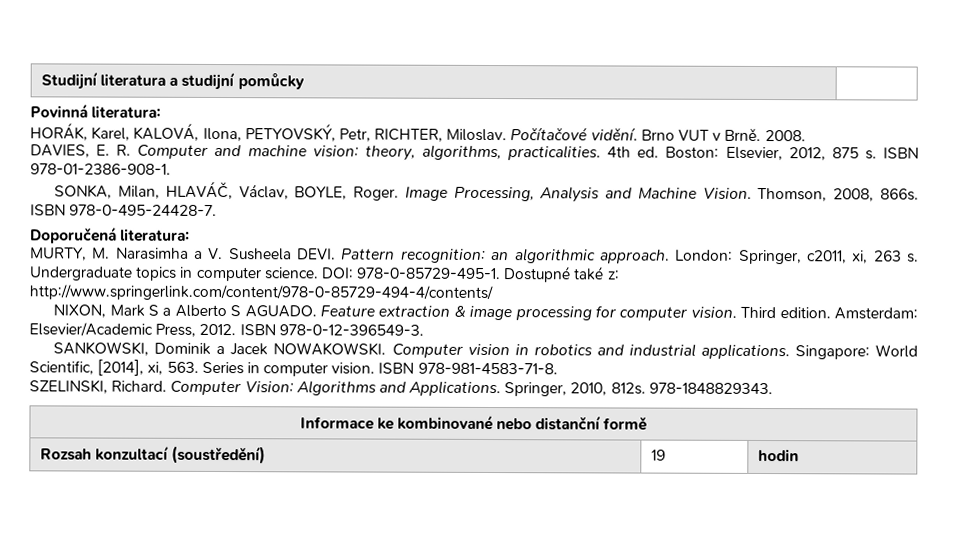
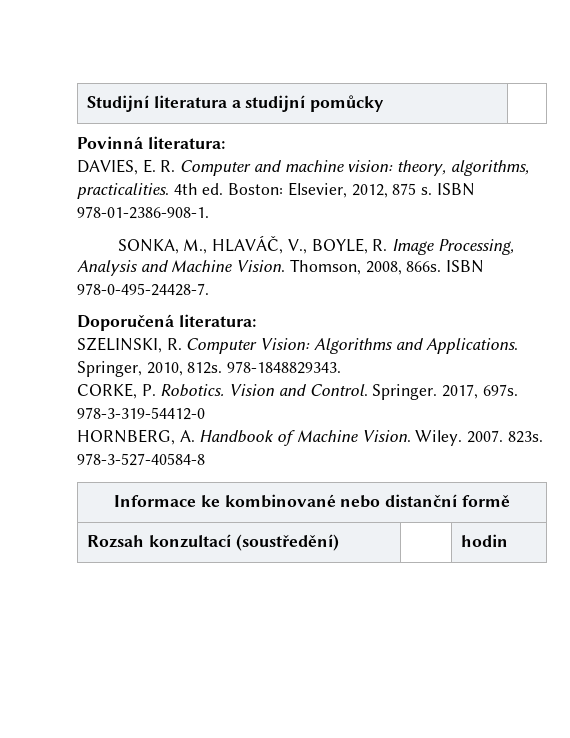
[30,122,806,142] // HORÁK, Karel, KALOVÁ, Ilona, PETYOVSKÝ, Petr, RICHTER, Miloslav. Počítačové vidění. Brno VUT v Brně. 2008. -> (225, 142) none
[117,180,400,201] Milan, HLAVÁČ, Václav, BOYLE, Roger. -> [183,235,388,254] M., HLAVÁČ, V., BOYLE, R.
[30,247,920,265] [29,266,620,283] [29,284,493,302] [53,304,919,321] [29,322,424,337] [53,341,918,360] [29,359,558,377] // MURTY, M. Narasimha a V. Susheela DEVI. Pattern recognition: an algorithmic approach. London: Springer, c2011, xi, 263 s. Undergraduate topics in computer science. DOI: 978-0-85729-495-1. Dostupné také z: http://www.springerlink.com/content/978-0-85729-494-4/contents/ // NIXON, Mark S a Alberto S AGUADO. Feature extraction & image processing for computer vision. Third edition. Amsterdam: Elsevier/Academic Press, 2012. ISBN 978-0-12-396549-3. // SANKOWSKI, Dominik a Jacek NOWAKOWSKI. Computer vision in robotics and industrial applications. Singapore: World Scientific, [2014], xi, 563. Series in computer vision. ISBN 978-981-4583-71-8. -> (256, 320) none
[111,380,168,392] Richard. -> [166,338,182,350] R.
(773, 388) none -> [77,383,518,400] [77,407,205,420] [77,429,543,446] [77,453,205,466] // CORKE, P. Robotics. Vision and Control. Springer. 2017, 697s. 978-3-319-54412-0 // HORNBERG, A. Handbook of Machine Vision. Wiley. 2007. 823s. 978-3-527-40584-8
[650,449,666,461] 19 -> (339, 542) none

